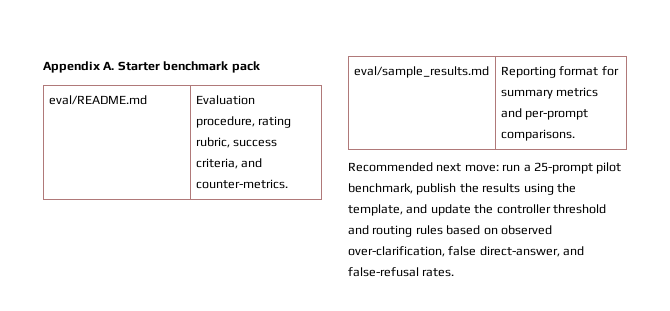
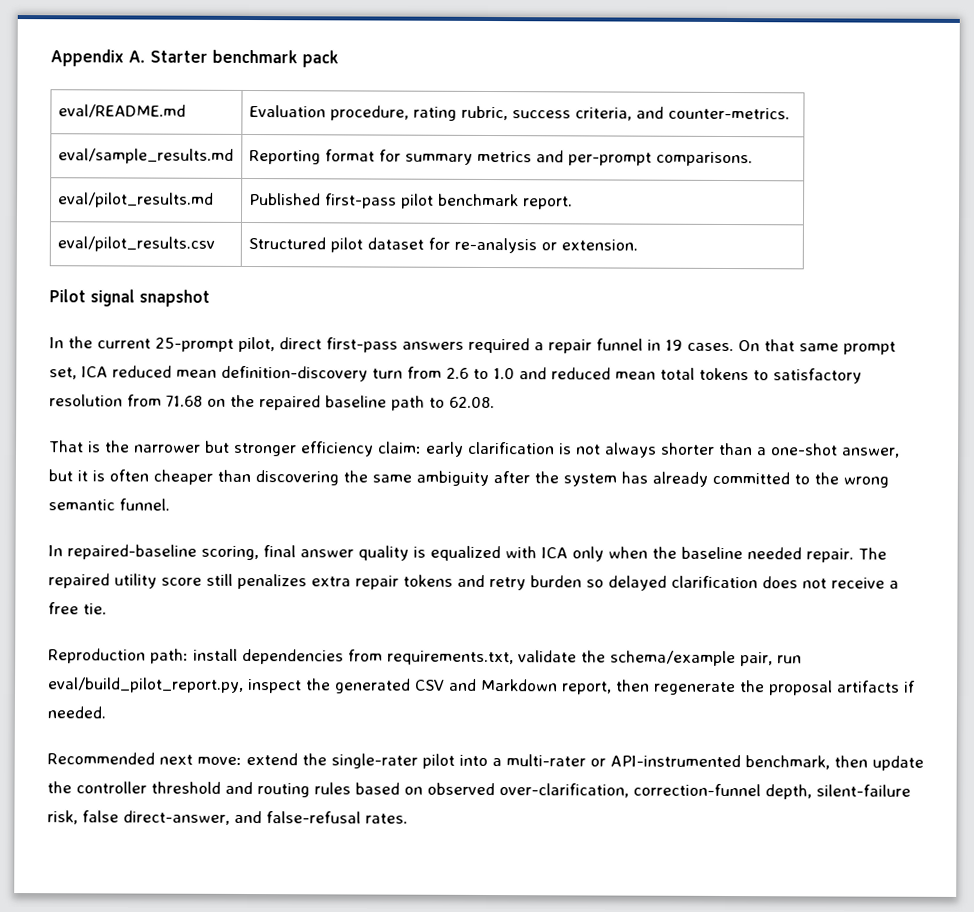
[348,162,622,174] [348,183,576,195] [348,204,428,216] // Recommended next move: run a 25-prompt pilot benchmark, publish the results using the template, and -> [57,192,214,208] [248,192,573,210] [56,236,215,252] [247,236,638,254] [49,289,210,307] [49,336,896,355] [49,365,862,384] [49,394,495,411] [49,440,900,458] [48,469,889,488] [48,498,170,511] [48,544,887,563] [48,573,899,591] [48,602,107,615] [48,648,802,667] [48,677,916,696] [47,706,106,719] [47,752,868,770] // eval/pilot_results.md | Published first-pass pilot benchmark report. // eval/pilot_results.csv | Structured pilot dataset for re-analysis or extension. // Pilot signal snapshot // In the current 25-prompt pilot, direct first-pass answers required a repair funnel in 19 cases. On that same prompt set, ICA reduced mean definition-discovery turn from 2.6 to 1.0 and reduced mean total tokens to satisfactory resolution from 71.68 on the repaired baseline path to 62.08. // That is the narrower but stronger efficiency claim: early clarification is not always shorter than a one-shot answer, but it is often cheaper than discovering the same ambiguity after the system has already committed to the wrong semantic funnel. // In repaired-baseline scoring, final answer quality is equalized with ICA only when the baseline needed repair. The repaired utility score still penalizes extra repair tokens and retry burden so delayed clarification does not receive a free tie. // Reproduction path: install dependencies from requirements.txt, validate the schema/example pair, run eval/build_pilot_report.py, inspect the generated CSV and Markdown report, then regenerate the proposal artifacts if needed. // Recommended next move: extend the single-rater pilot into a multi-rater or API-instrumented benchmark, then
(445, 251) none -> [633,783,911,800] [47,810,78,825] correction-funnel depth, silent-failure risk,

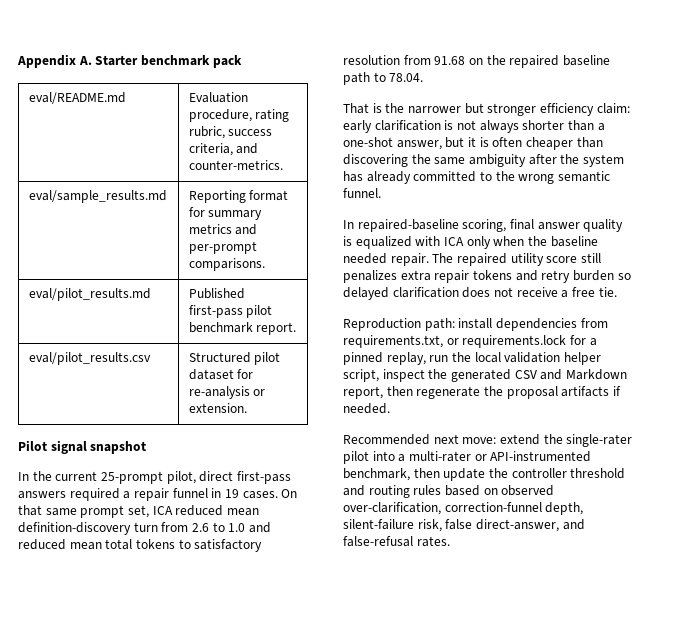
[166,395,203,407] 71.68 -> [434,56,466,65] 91.68
[449,396,495,409] 62.08. -> [389,73,424,82] 78.04.
[518,650,802,667] [48,677,244,693] validate the schema/example pair, run eval/build_pilot_report.py, -> [446,335,597,348] [343,352,601,365] [343,369,379,382] or requirements.lock for a pinned replay, run the local validation helper script,

